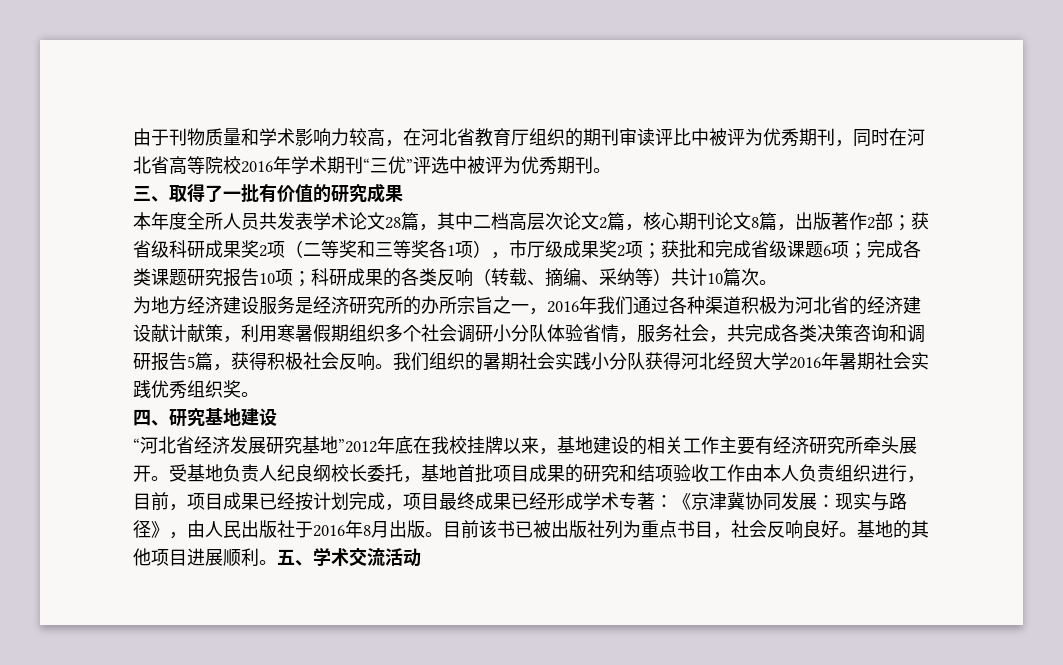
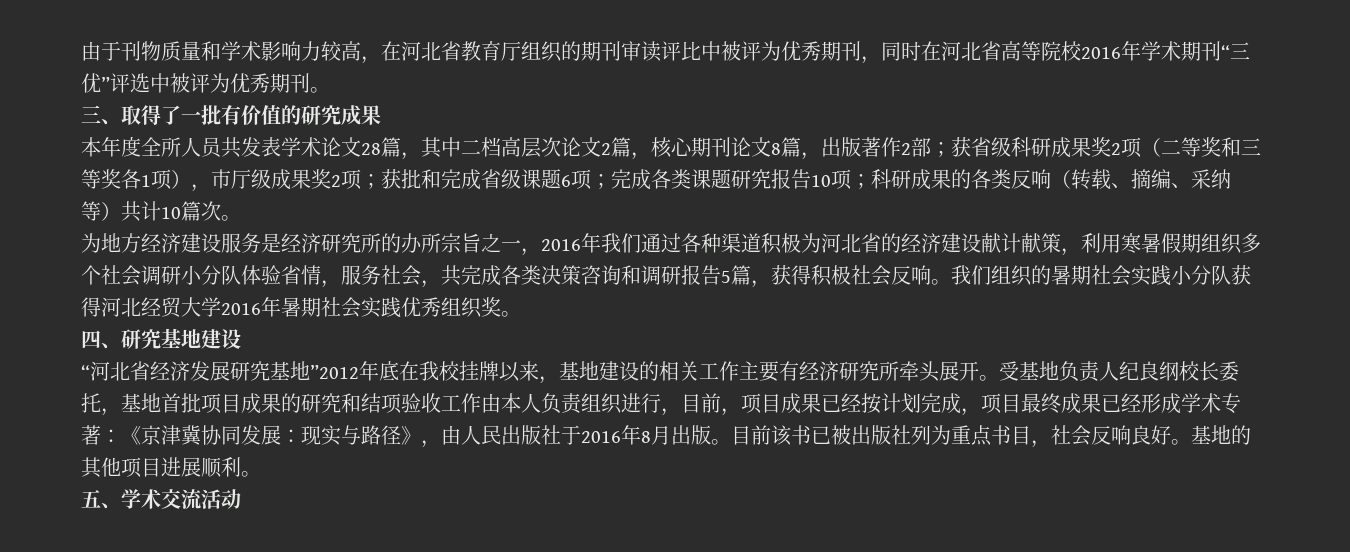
(277, 562) none -> (261, 474) //

